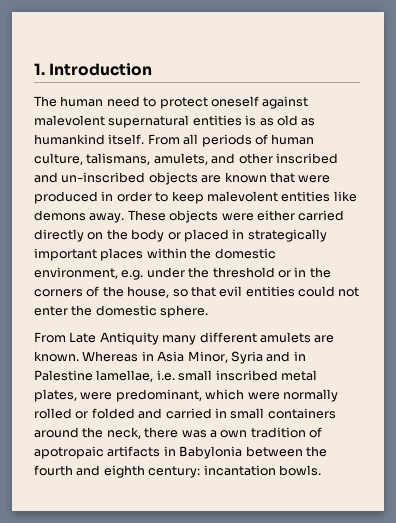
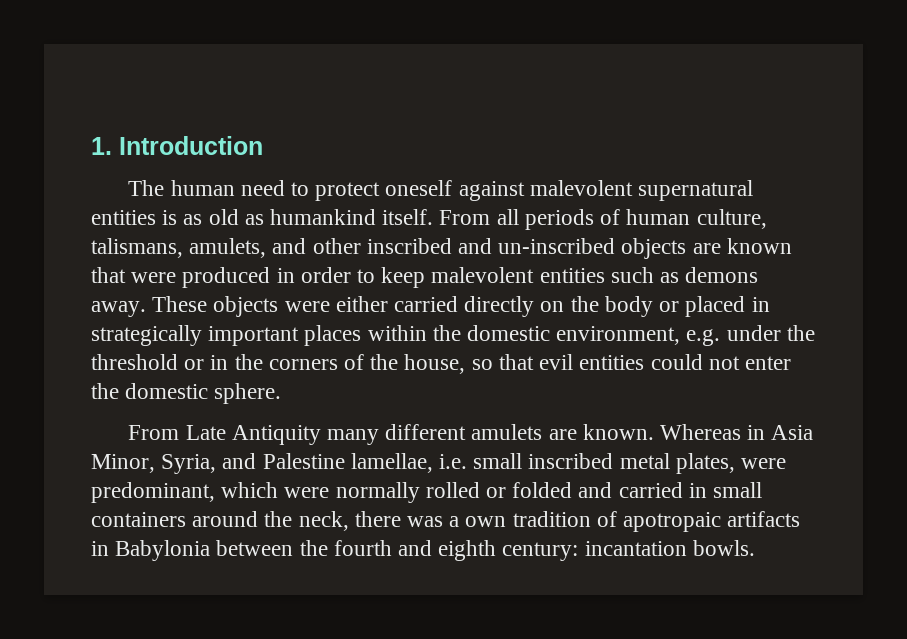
[333,191,357,202] like -> [610,267,680,283] such as
[230,351,306,364] Syria and in -> [161,453,257,474] Syria, and

